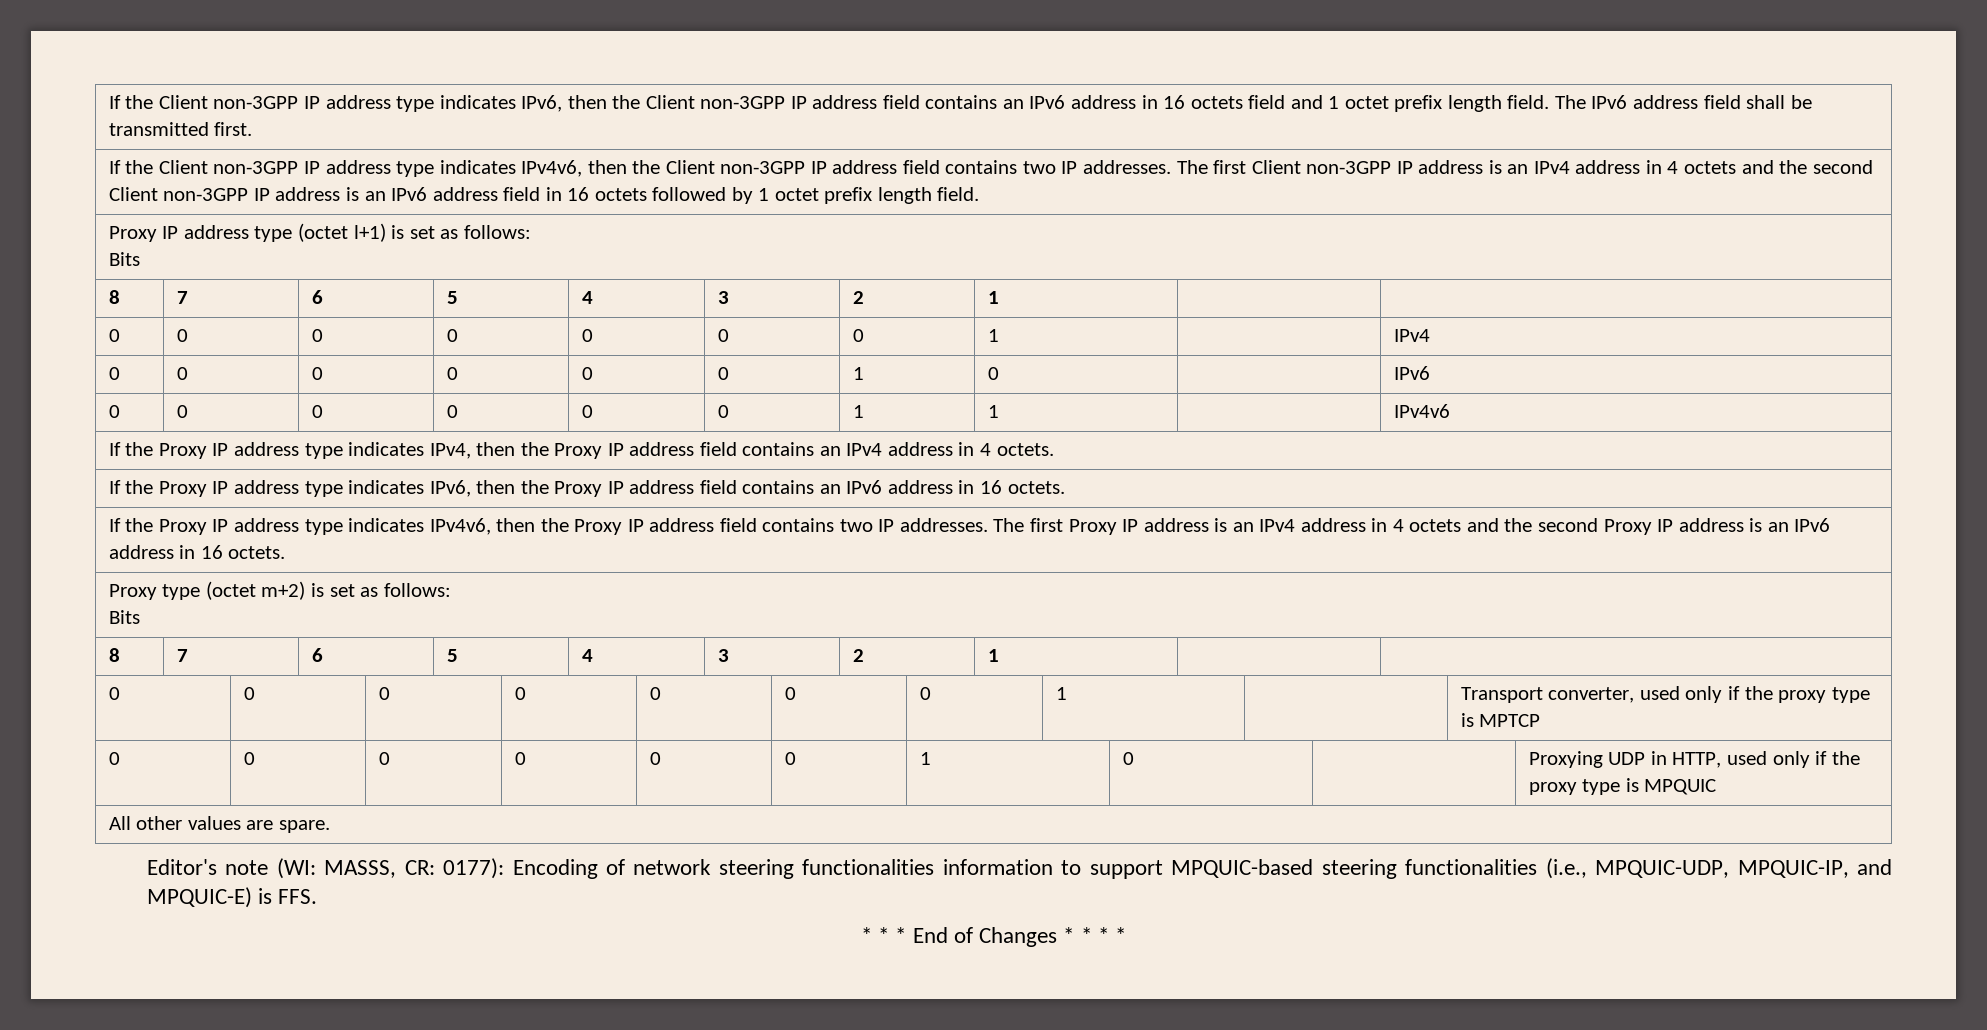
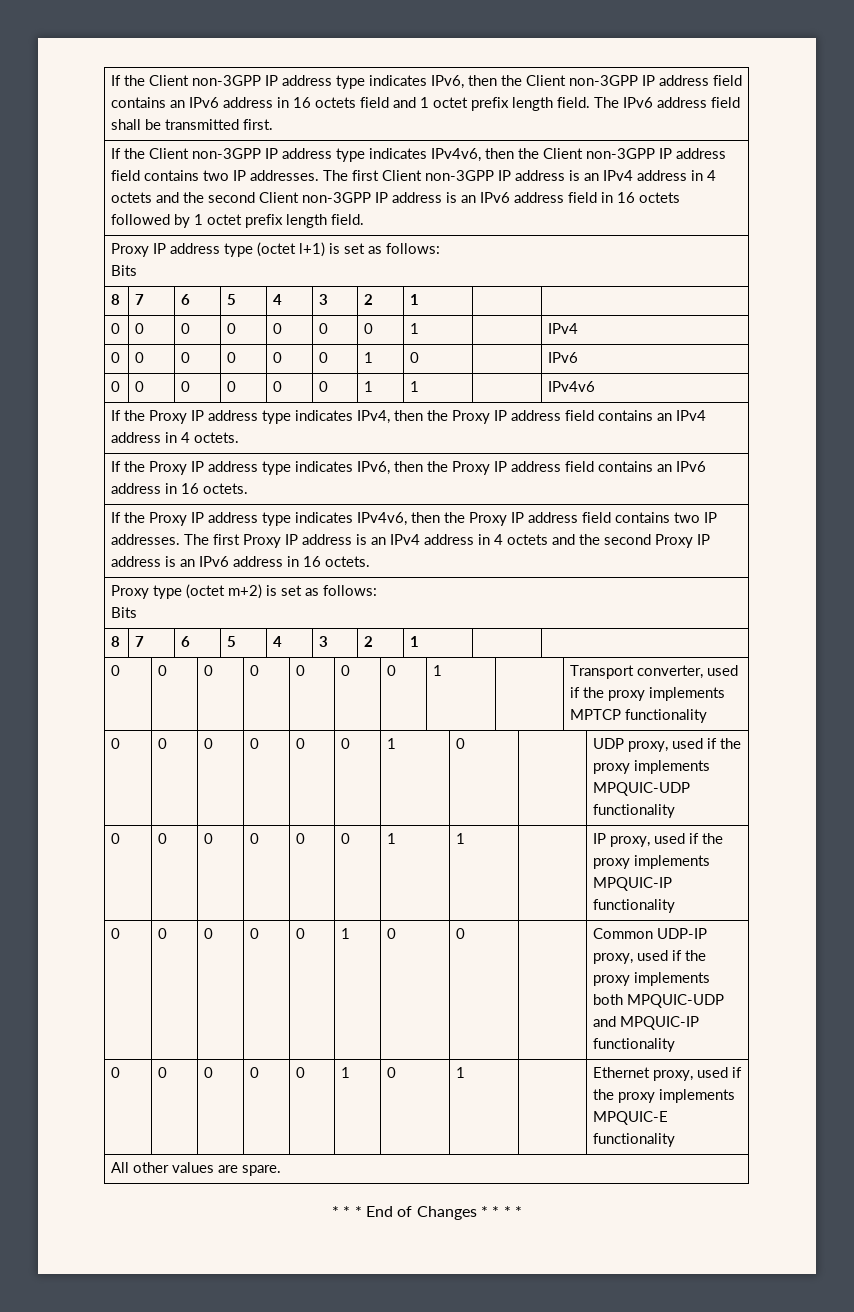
[1685,686,1870,703] [1460,713,1474,727] only if the proxy type is -> [569,687,725,701] if the proxy implements
[108,752,120,765] [243,752,255,765] [378,752,390,765] [514,752,526,765] [649,752,661,765] [784,752,796,765] [919,752,931,765] [1122,752,1134,765] [1528,751,1860,768] [1528,778,1717,795] // 0 | 0 | 0 | 0 | 0 | 0 | 1 | 0 | | Proxying UDP in HTTP, used only if the proxy type is MPQUIC -> [624,709,707,723] [110,738,120,749] [157,738,167,749] [203,738,213,749] [249,738,259,749] [295,738,305,749] [340,738,350,749] [386,738,396,749] [455,738,465,749] [592,738,741,752] [592,760,710,774] [592,782,690,796] [592,804,675,818] [110,833,120,844] [157,833,167,844] [203,833,213,844] [249,833,259,844] [295,833,305,844] [340,833,350,844] [386,833,396,844] [455,833,465,844] [592,833,723,847] [592,855,710,869] [592,877,672,891] [592,899,675,913] [110,928,120,939] [157,928,167,939] [203,928,213,939] [249,928,259,939] [295,928,305,939] [340,928,350,939] [386,928,396,939] [455,928,465,939] [592,928,707,939] [592,950,706,964] [592,972,710,986] [592,994,724,1008] [592,1016,699,1030] [592,1038,675,1052] [110,1067,120,1078] [157,1067,167,1078] [203,1067,213,1078] [249,1067,259,1078] [295,1067,305,1078] [340,1067,350,1078] [386,1067,396,1078] [455,1067,465,1078] [592,1067,742,1081] [592,1089,735,1103] [592,1111,668,1125] [592,1133,675,1147] functionality // 0 | 0 | 0 | 0 | 0 | 0 | 1 | 0 | | UDP proxy, used if the proxy implements MPQUIC-UDP functionality // 0 | 0 | 0 | 0 | 0 | 0 | 1 | 1 | | IP proxy, used if the proxy implements MPQUIC-IP functionality // 0 | 0 | 0 | 0 | 0 | 1 | 0 | 0 | | Common UDP-IP proxy, used if the proxy implements both MPQUIC-UDP and MPQUIC-IP functionality // 0 | 0 | 0 | 0 | 0 | 1 | 0 | 1 | | Ethernet proxy, used if the proxy implements MPQUIC-E functionality
[146,858,1893,879] [146,887,318,908] // Editor's note (WI: MASSS, CR: 0177): Encoding of network steering functionalities information to support MPQUIC-based steering functionalities (i.e., MPQUIC-UDP, MPQUIC-IP, and MPQUIC-E) is FFS. -> (281, 1170) none

